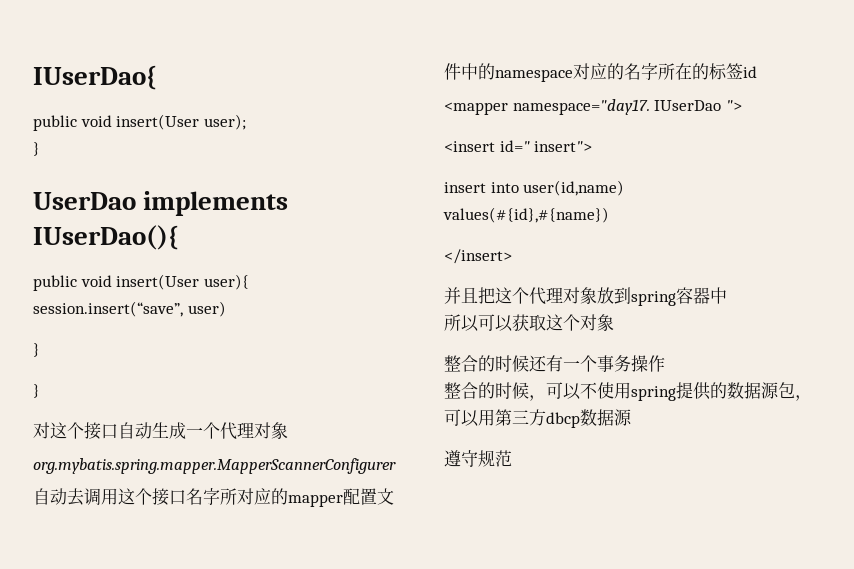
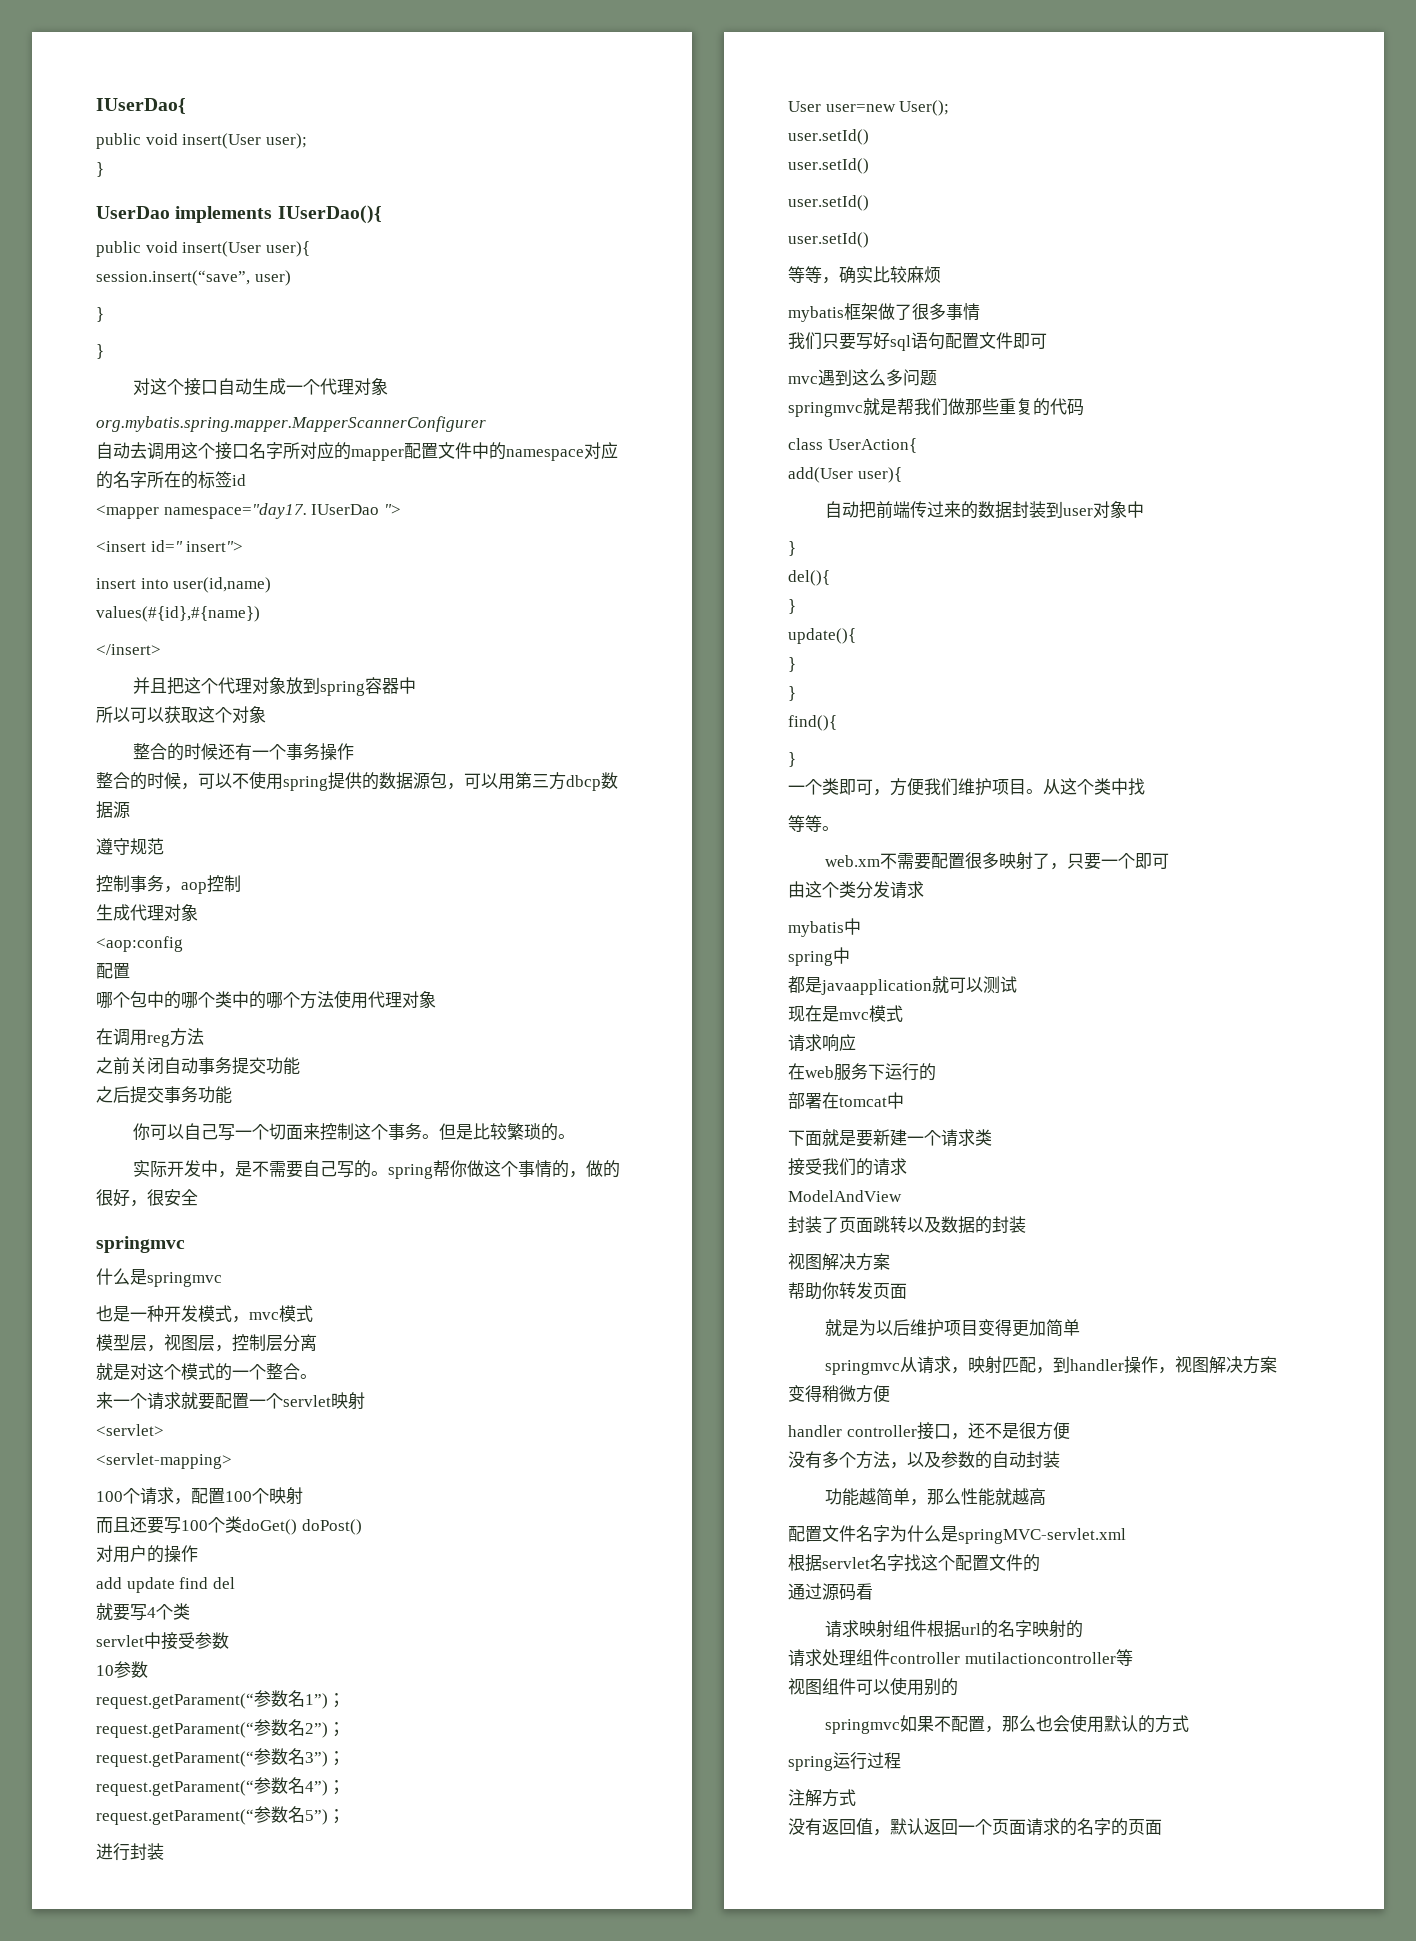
(512, 458) none -> [96,875,241,894] [96,904,198,921] [96,936,183,952] [96,963,130,979] [96,990,436,1009] [96,1028,204,1047] [96,1057,300,1075] [96,1086,232,1104] [132,1123,575,1141] [132,1160,620,1179] [96,1189,198,1207] [96,1236,185,1253] [96,1268,222,1287] [96,1305,313,1323] [96,1334,317,1352] [96,1363,317,1381] [96,1392,365,1410] [96,1424,164,1436] [96,1453,232,1469] [96,1487,303,1505] [96,1516,362,1535] [96,1545,198,1563] [96,1577,235,1593] [96,1603,190,1621] [96,1632,229,1650] [96,1661,148,1678] [96,1690,345,1709] [96,1719,345,1738] [96,1748,345,1767] [96,1777,345,1796] [96,1806,345,1825] [96,1843,164,1861] [788,100,950,116] [788,129,869,145] [788,158,869,174] [788,195,869,211] [788,232,869,248] [788,266,941,284] [788,303,980,322] [788,332,1047,351] [788,369,937,386] [788,398,1084,417] [788,438,917,453] [788,467,902,483] [824,501,1144,519] [788,541,796,556] [788,570,830,586] [788,599,796,614] [788,628,856,644] [788,657,796,672] [788,686,796,701] [788,715,837,731] [788,752,796,767] [788,778,1145,796] [788,815,839,832] [824,852,1169,870] [788,881,924,899] [788,918,861,937] [788,947,850,966] [788,976,1017,995] [788,1005,903,1022] [788,1034,856,1052] [788,1063,936,1081] [788,1092,904,1109] [788,1129,992,1147] [788,1158,907,1176] [788,1190,902,1202] [788,1216,1026,1234] [788,1253,890,1271] [788,1282,907,1300] [824,1319,1080,1337] [824,1356,1277,1375] [788,1385,890,1403] [788,1422,1070,1440] [788,1451,1060,1469] [824,1488,1046,1506] [788,1525,1126,1544] [788,1554,1040,1572] [788,1583,873,1601] [824,1620,1083,1638] [788,1649,1133,1667] [788,1677,958,1696] [824,1714,1189,1734] [788,1752,901,1771] [788,1789,856,1807] [788,1818,1162,1836] // 控制事务，aop控制 // 生成代理对象 // <aop:config // 配置 // 哪个包中的哪个类中的哪个方法使用代理对象 // 在调用reg方法 // 之前关闭自动事务提交功能 // 之后提交事务功能 // 你可以自己写一个切面来控制这个事务。但是比较繁琐的。 // 实际开发中，是不需要自己写的。spring帮你做这个事情的，做的很好，很安全 // springmvc // 什么是springmvc // 也是一种开发模式，mvc模式 // 模型层，视图层，控制层分离 // 就是对这个模式的一个整合。 // 来一个请求就要配置一个servlet映射 // <servlet> // <servlet-mapping> // 100个请求，配置100个映射 // 而且还要写100个类doGet() doPost() // 对用户的操作 // add update find del // 就要写4个类 // servlet中接受参数 // 10参数 // request.getParament(“参数名1”)； // request.getParament(“参数名2”)； // request.getParament(“参数名3”)； // request.getParament(“参数名4”)； // request.getParament(“参数名5”)； // 进行封装 // User user=new User(); // user.setId() // user.setId() // user.setId() // user.setId() // 等等，确实比较麻烦 // mybatis框架做了很多事情 // 我们只要写好sql语句配置文件即可 // mvc遇到这么多问题 // springmvc就是帮我们做那些重复的代码 // class UserAction{ // add(User user){ // 自动把前端传过来的数据封装到user对象中 // } // del(){ // } // update(){ // } // } // find(){ // } // 一个类即可，方便我们维护项目。从这个类中找 // 等等。 // web.xm不需要配置很多映射了，只要一个即可 // 由这个类分发请求 // mybatis中 // spring中 // 都是javaapplication就可以测试 // 现在是mvc模式 // 请求响应 // 在web服务下运行的 // 部署在tomcat中 // 下面就是要新建一个请求类 // 接受我们的请求 // ModelAndView // 封装了页面跳转以及数据的封装 // 视图解决方案 // 帮助你转发页面 // 就是为以后维护项目变得更加简单 // springmvc从请求，映射匹配，到handler操作，视图解决方案 // 变得稍微方便 // handler controller接口，还不是很方便 // 没有多个方法，以及参数的自动封装 // 功能越简单，那么性能就越高 // 配置文件名字为什么是springMVC-servlet.xml // 根据servlet名字找这个配置文件的 // 通过源码看 // 请求映射组件根据url的名字映射的 // 请求处理组件controller mutilactioncontroller等 // 视图组件可以使用别的 // springmvc如果不配置，那么也会使用默认的方式 // spring运行过程 // 注解方式 // 没有返回值，默认返回一个页面请求的名字的页面

